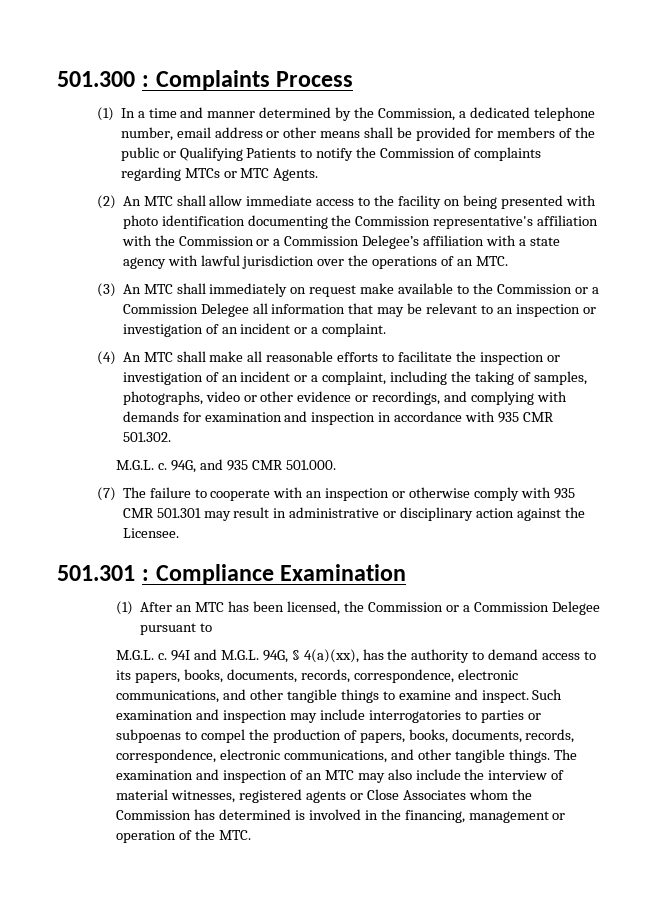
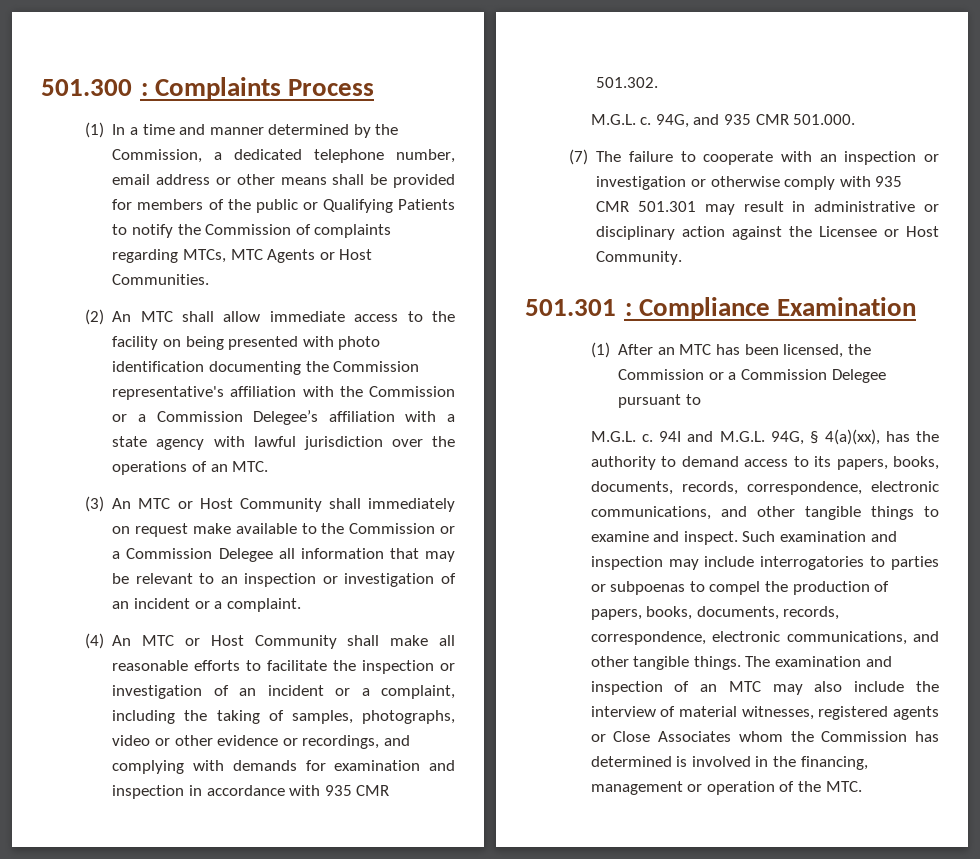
[184,168,319,181] MTCs or MTC Agents. -> [182,249,373,263] [112,274,210,285] MTCs, MTC Agents or Host Communities.
(173, 289) none -> [177,498,322,512] or Host Community
(173, 357) none -> [184,635,337,649] or Host Community
(406, 494) none -> [596,176,706,190] investigation or
[122,528,179,538] Licensee. -> [819,226,939,237] [596,251,683,265] Licensee or Host Community.

